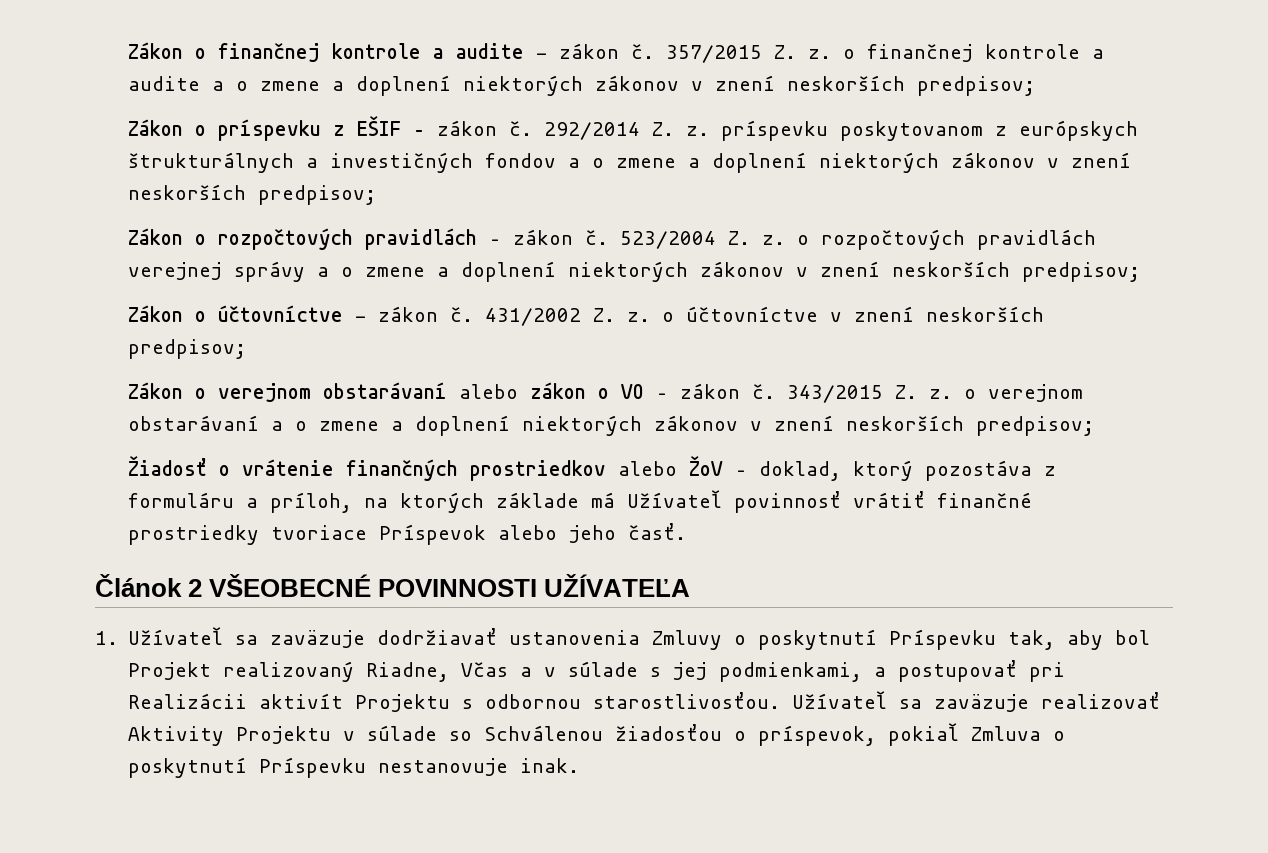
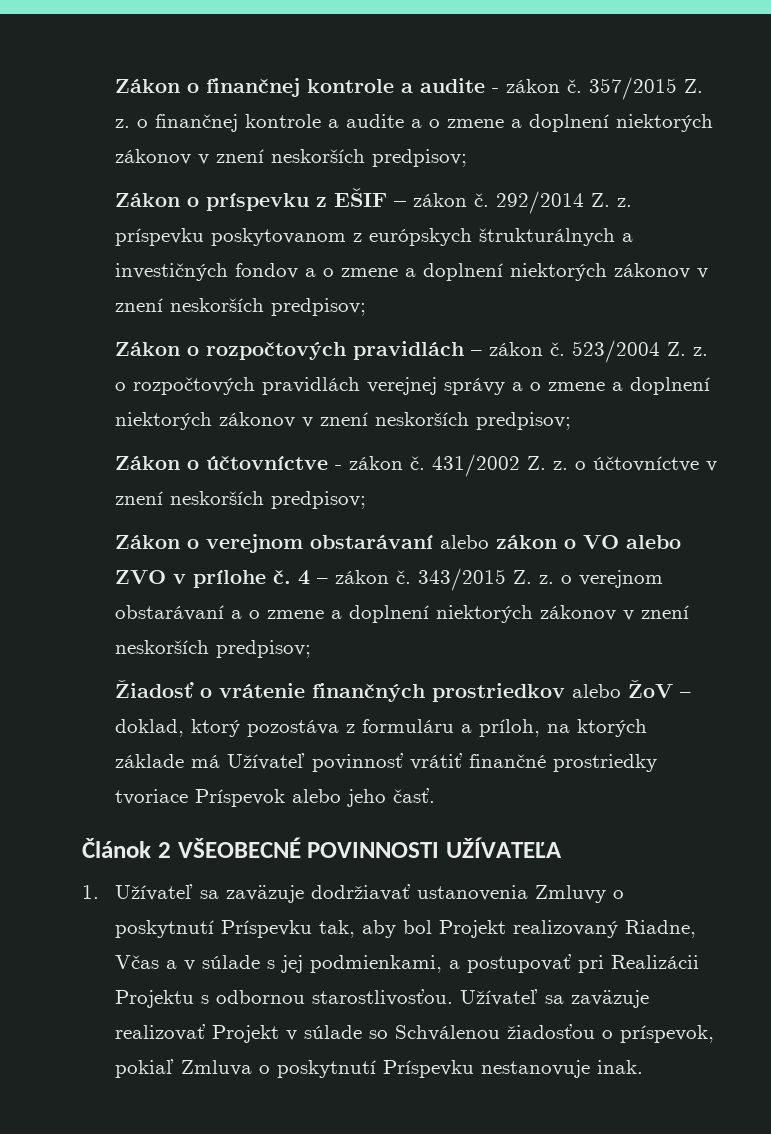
(644, 391) none -> [626,535,682,549] [115,570,311,588] alebo ZVO v prílohe č. 4
[259,693,344,709] aktivít -> (700, 962) none
[128,726,332,746] Aktivity Projektu -> [212,1025,280,1043] Projekt

